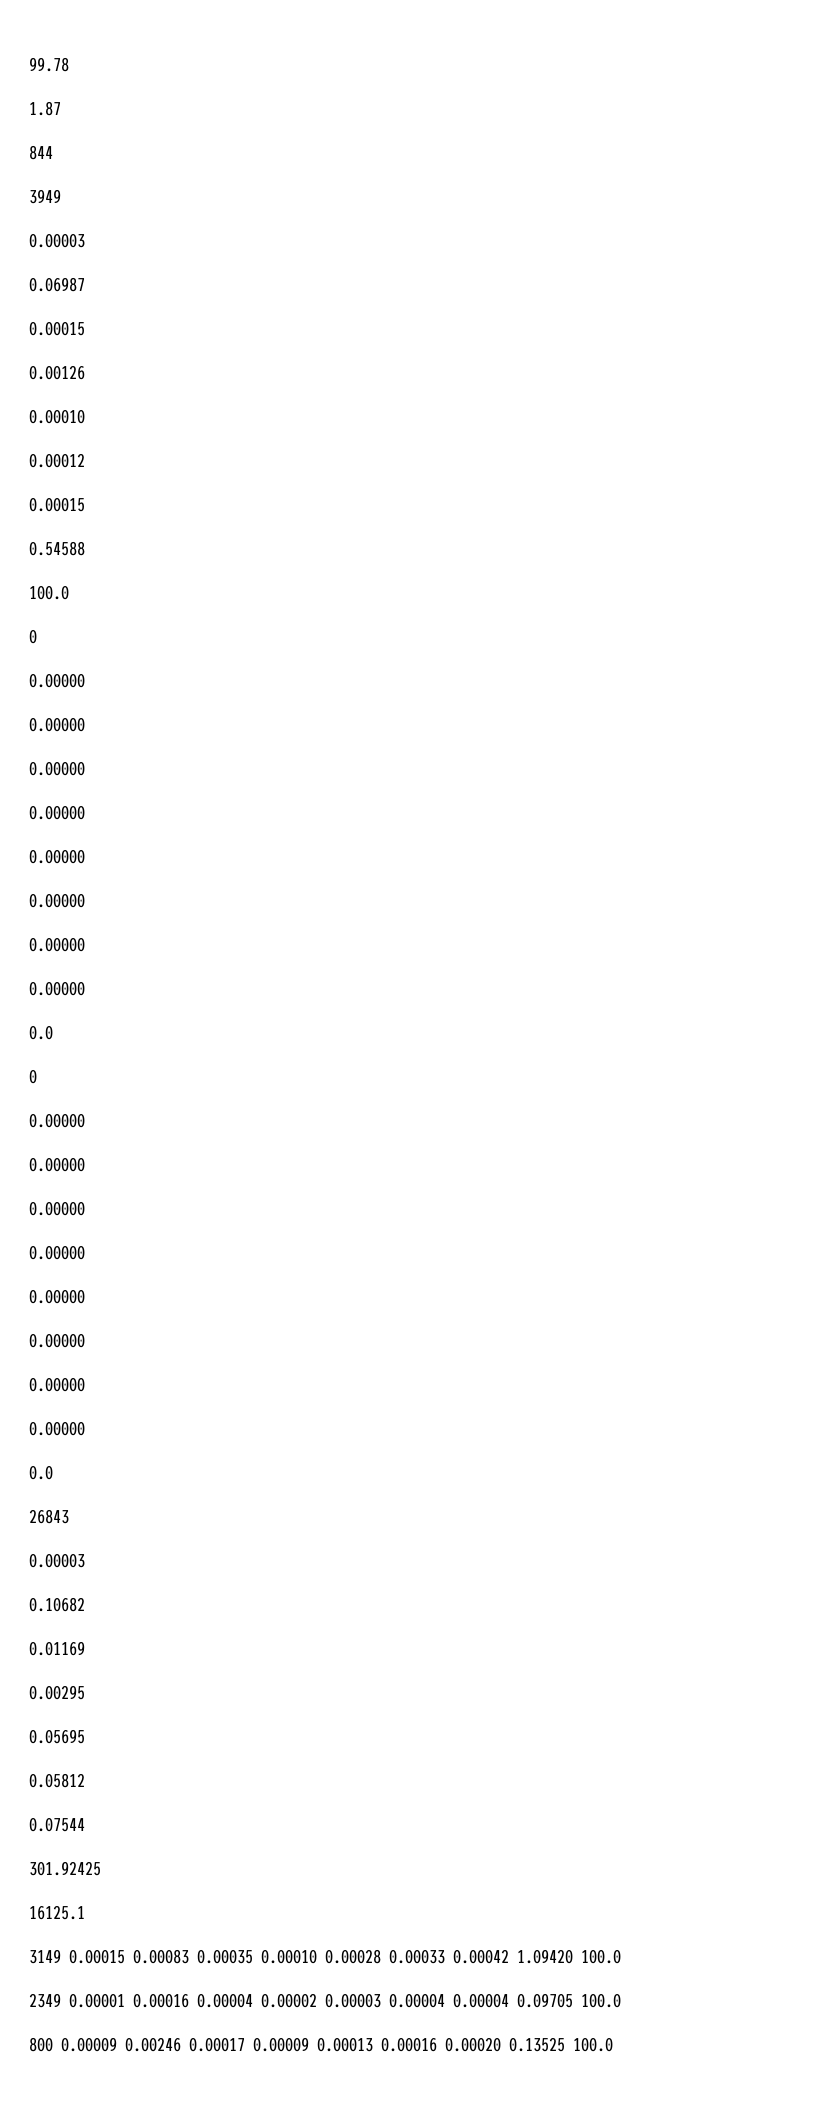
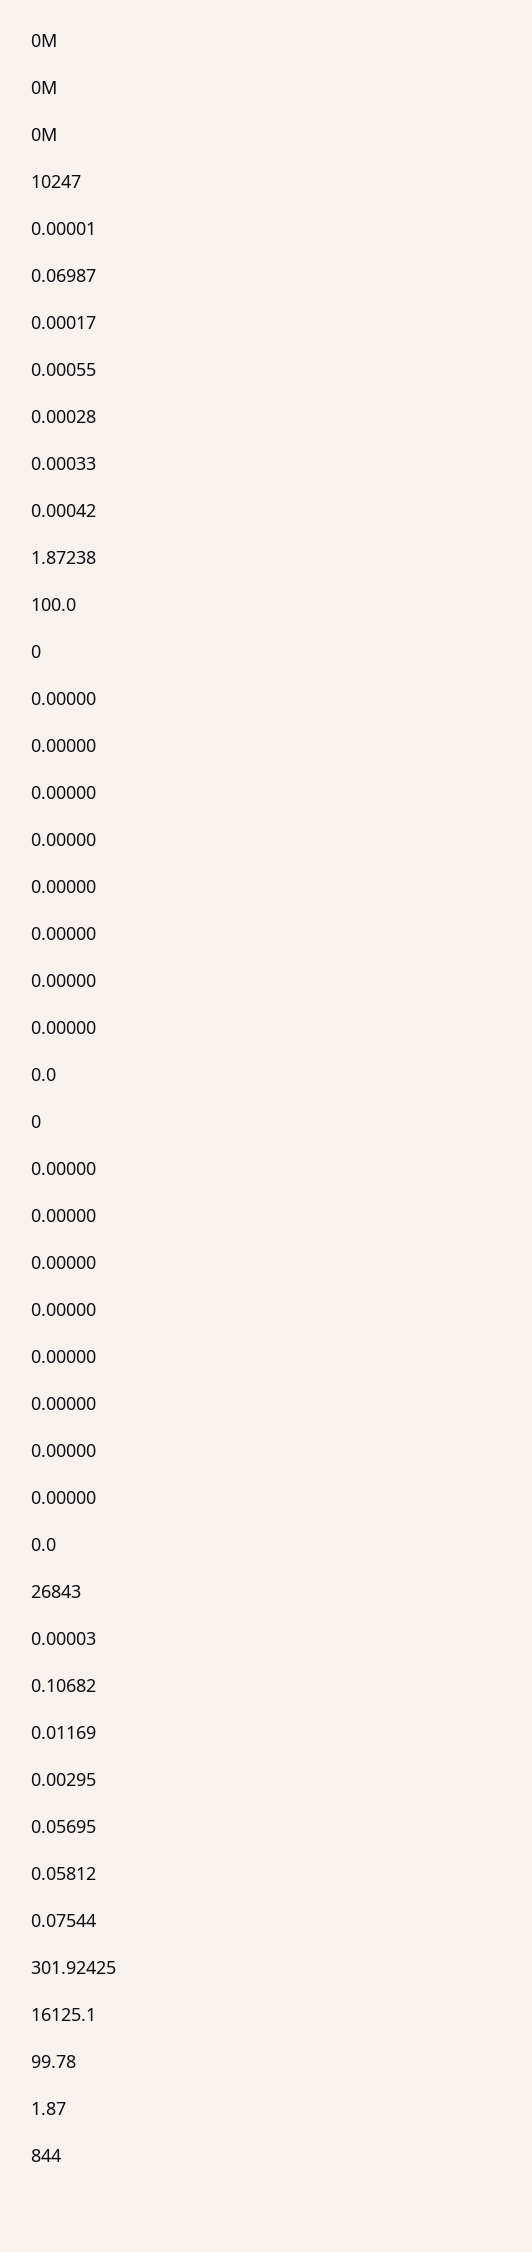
[29,57,69,72] [29,101,61,116] [29,145,53,160] [29,189,61,204] [29,233,85,248] [29,277,85,292] [29,321,85,336] [29,365,85,380] [29,409,85,424] [29,453,85,468] [29,497,85,512] [29,541,85,556] 99.78 // 1.87 // 844 // 3949 // 0.00003 // 0.06987 // 0.00015 // 0.00126 // 0.00010 // 0.00012 // 0.00015 // 0.54588 -> [31,34,57,47] [31,81,57,94] [31,128,57,141] [31,175,81,188] [31,222,96,235] [31,269,96,282] [31,316,96,329] [31,363,96,376] [31,410,96,423] [31,457,96,470] [31,504,96,517] [31,551,96,564] 0M // 0M // 0M // 10247 // 0.00001 // 0.06987 // 0.00017 // 0.00055 // 0.00028 // 0.00033 // 0.00042 // 1.87238
[29,1949,621,1964] [29,1993,621,2008] [29,2037,613,2052] 3149 0.00015 0.00083 0.00035 0.00010 0.00028 0.00033 0.00042 1.09420 100.0 // 2349 0.00001 0.00016 0.00004 0.00002 0.00003 0.00004 0.00004 0.09705 100.0 // 800 0.00009 0.00246 0.00017 0.00009 0.00013 0.00016 0.00020 0.13525 100.0 -> [31,2055,76,2068] [31,2102,66,2115] [31,2149,61,2162] 99.78 // 1.87 // 844

